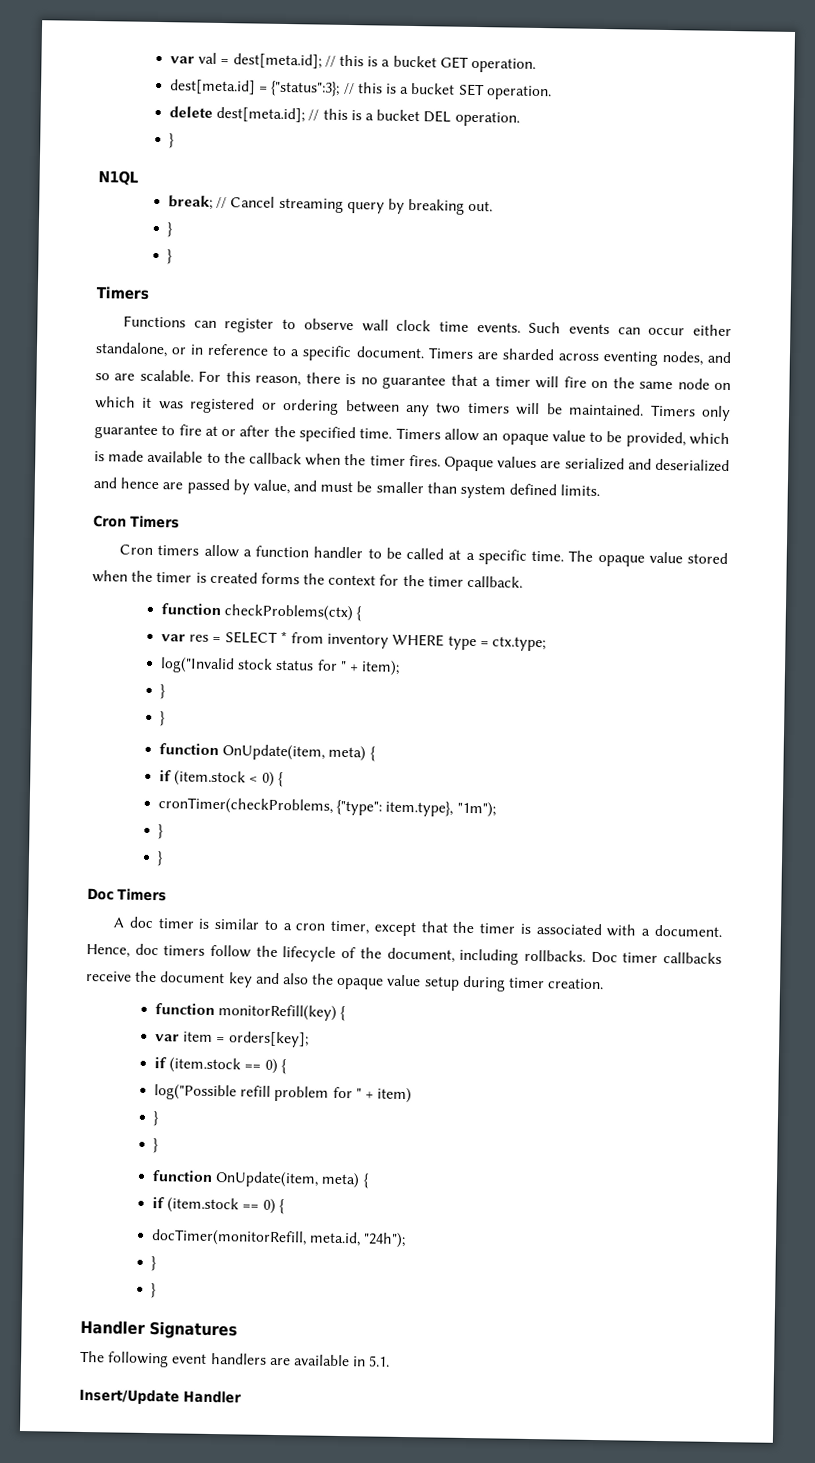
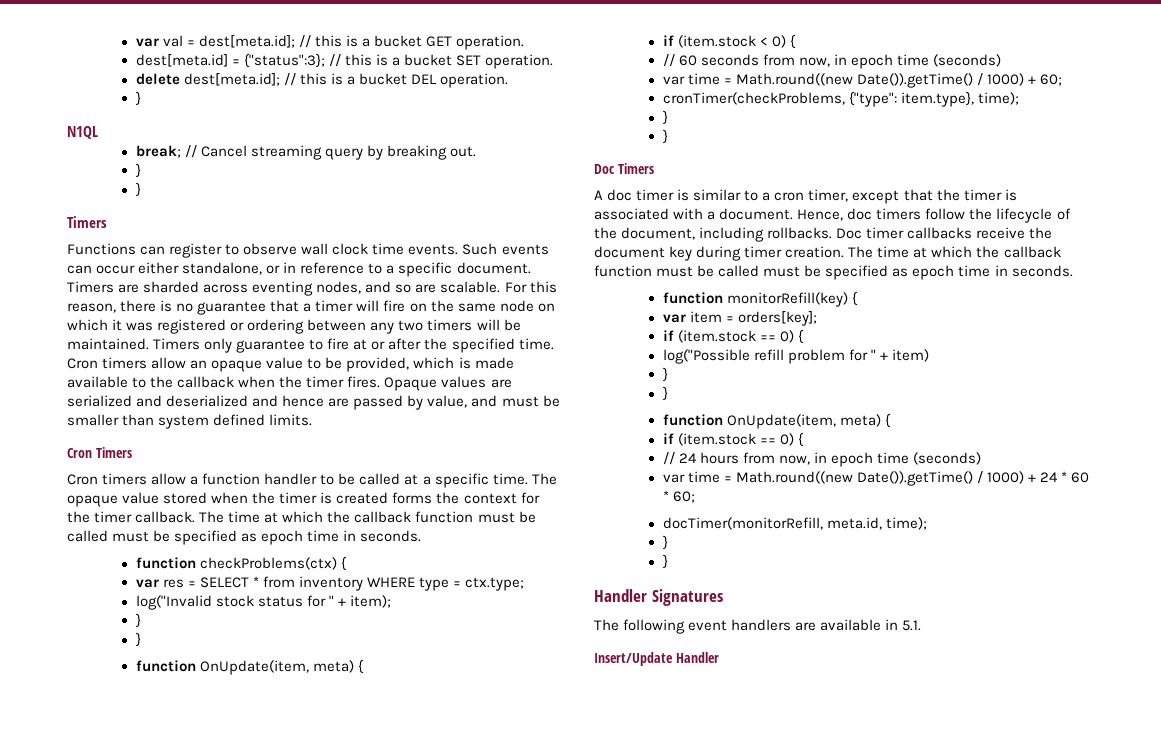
[395,427,441,440] Timers -> [67,357,148,369] Cron timers
(524, 581) none -> [199,511,536,523] [67,530,422,545] The time at which the callback function must be called must be specified as epoch time in seconds.
(284, 779) none -> [662,54,1002,69] [662,73,1063,88] // // 60 seconds from now, in epoch time (seconds) // var time = Math.round((new Date()).getTime() / 1000) + 60;
[456,801,496,818] "1m"); -> [977,92,1019,105] time);
[255,972,605,992] and also the opaque value setup during timer creation. -> [696,246,1061,261] [594,265,1073,280] during timer creation. The time at which the callback function must be called must be specified as epoch time in seconds.
(285, 1207) none -> [662,452,982,467] [662,471,1090,486] [662,490,695,503] // // 24 hours from now, in epoch time (seconds) // var time = Math.round((new Date()).getTime() / 1000) + 24 * 60 * 60;
[363,1232,407,1249] "24h"); -> [885,517,927,530] time);

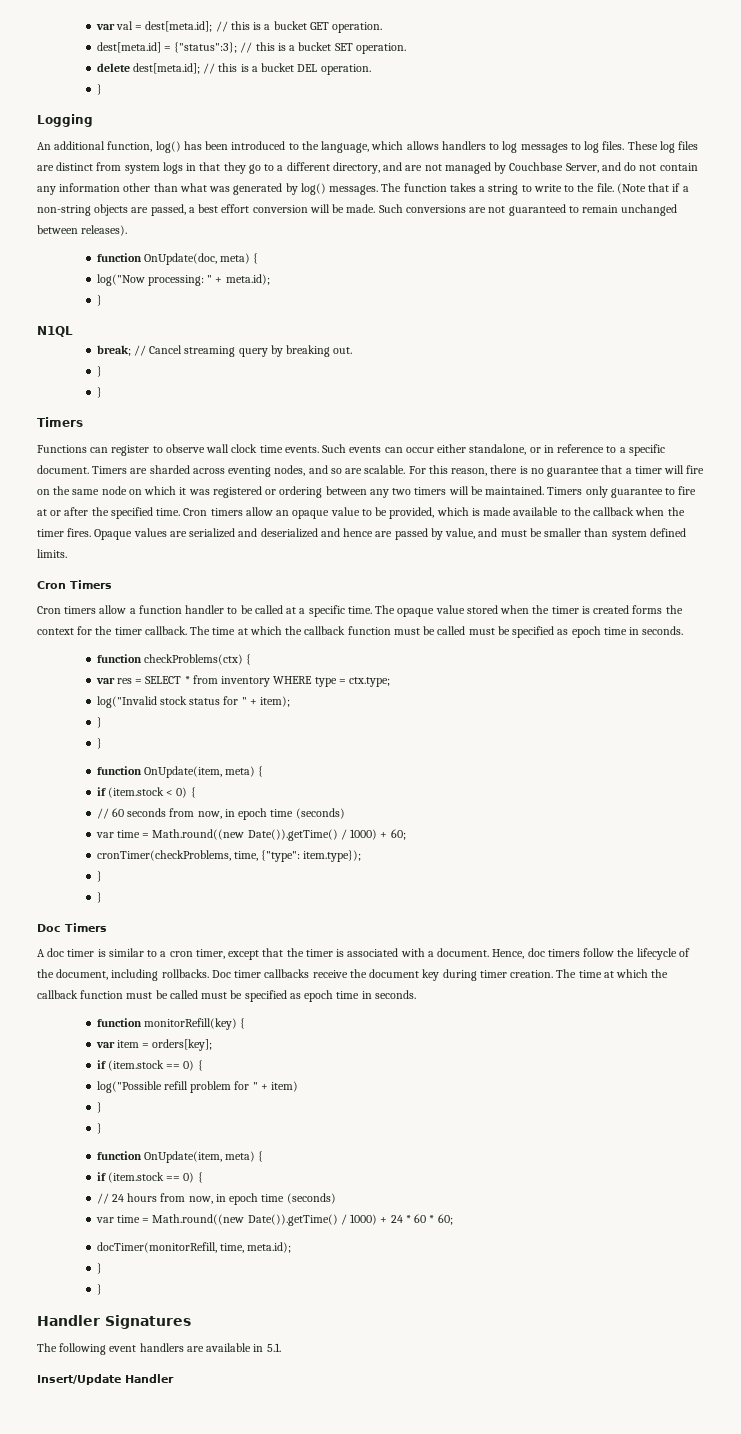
(141, 98) none -> [37,114,93,127] [37,141,699,153] [37,162,698,174] [37,183,689,195] [37,204,678,216] [37,225,128,236] [96,253,259,265] [96,274,270,286] [96,295,102,306] // Logging // An additional function, log() has been introduced to the language, which allows handlers to log messages to log files. These log files are distinct from system logs in that they go to a different directory, and are not managed by Couchbase Server, and do not contain any information other than what was generated by log() messages. The function takes a string to write to the file. (Note that if a non-string objects are passed, a best effort conversion will be made. Such conversions are not guaranteed to remain unchanged between releases). // function OnUpdate(doc, meta) { // log("Now processing: " + meta.id); // }
[848,91,1019,107] {"type": item.type}, time); -> [233,850,362,862] time, {"type": item.type});
[826,517,927,530] meta.id, time); -> [219,1242,292,1253] time, meta.id);

